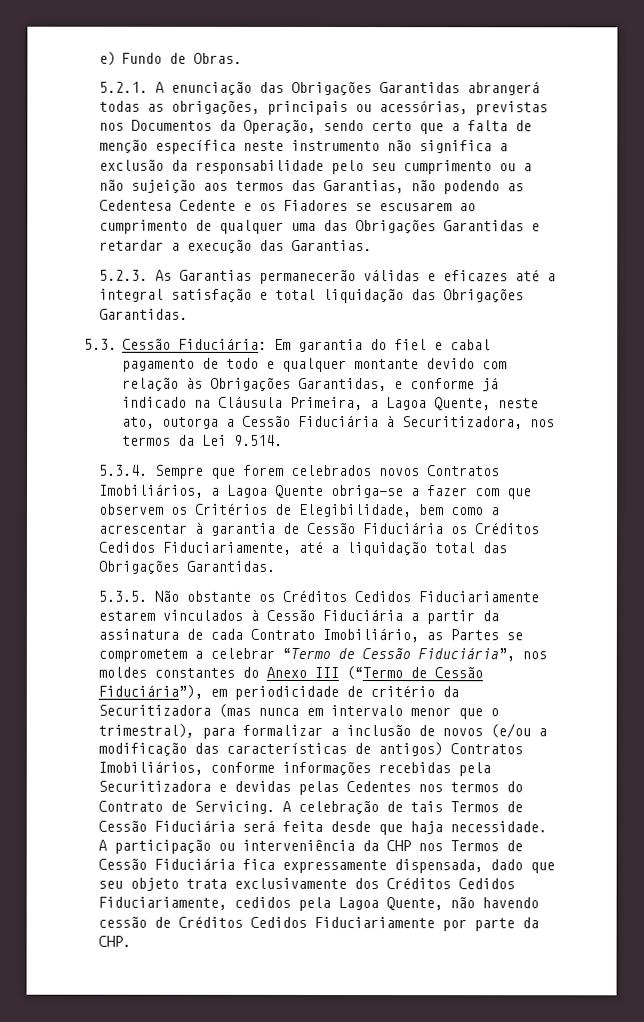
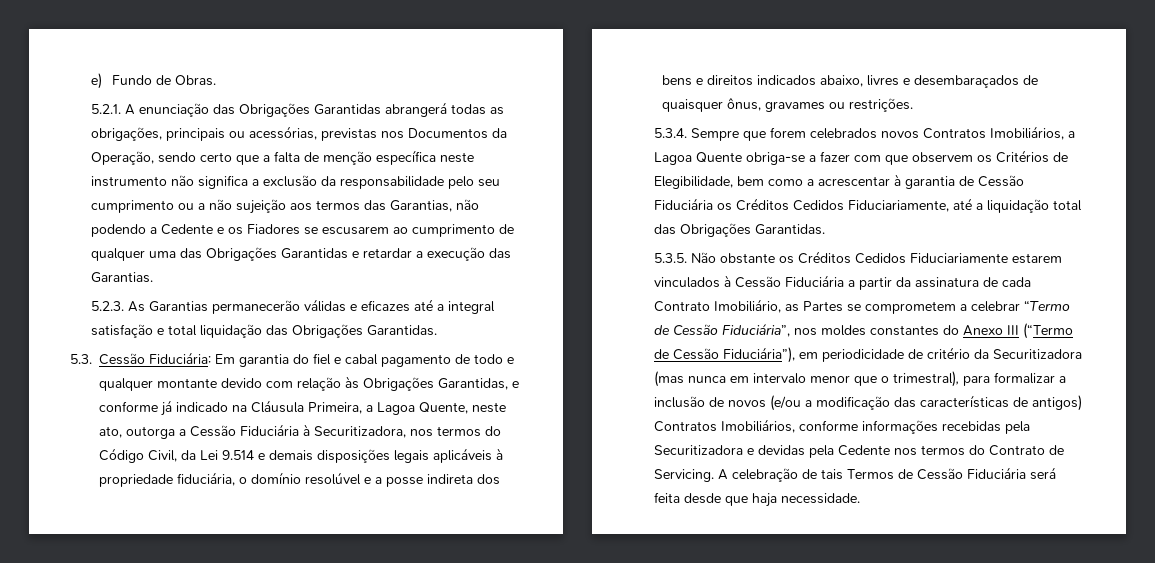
[506,183,524,192] [98,199,172,211] as Cedentesa -> [150,227,158,234] a
[177,434,283,446] da Lei 9.514. -> [485,426,501,436] [99,448,503,463] [99,472,500,487] [662,75,1038,88] [662,98,913,112] do Código Civil, da Lei 9.514 e demais disposições legais aplicáveis à propriedade fiduciária, o domínio resolúvel e a posse indireta dos bens e direitos indicados abaixo, livres e desembaraçados de quaisquer ônus, gravames ou restrições.
[297,780,411,796] pelas Cedentes -> [809,445,891,458] pela Cedente
[97,838,523,854] [97,857,555,874] [97,877,515,891] [97,896,539,912] [97,915,539,932] [97,935,131,947] A participação ou interveniência da CHP nos Termos de Cessão Fiduciária fica expressamente dispensada, dado que seu objeto trata exclusivamente dos Créditos Cedidos Fiduciariamente, cedidos pela Lagoa Quente, não havendo cessão de Créditos Cedidos Fiduciariamente por parte da CHP. -> (861, 498) none

